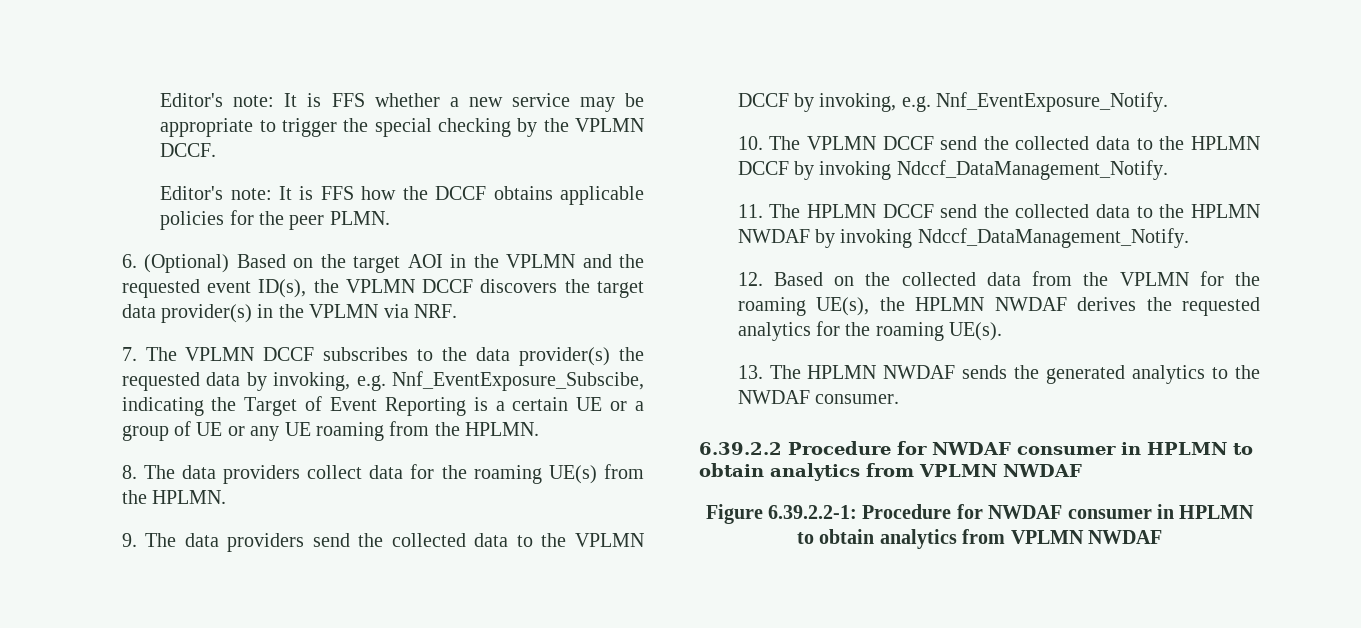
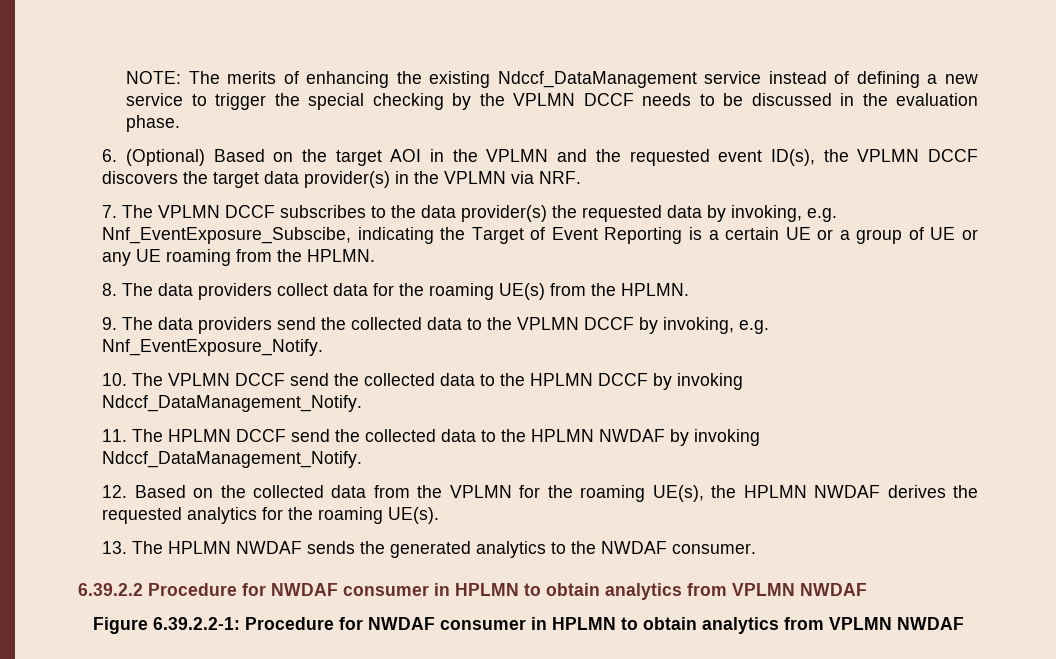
[160,93,644,112] [160,118,254,137] Editor's note: It is FFS whether a new service may be appropriate -> [126,71,978,88] [126,93,184,106] NOTE: The merits of enhancing the existing Ndccf_DataManagement service instead of defining a new service
[160,143,217,157] [160,186,644,205] [160,210,390,230] DCCF. // Editor's note: It is FFS how the DCCF obtains applicable policies for the peer PLMN. -> [583,93,978,106] [126,115,181,132] DCCF needs to be discussed in the evaluation phase.

